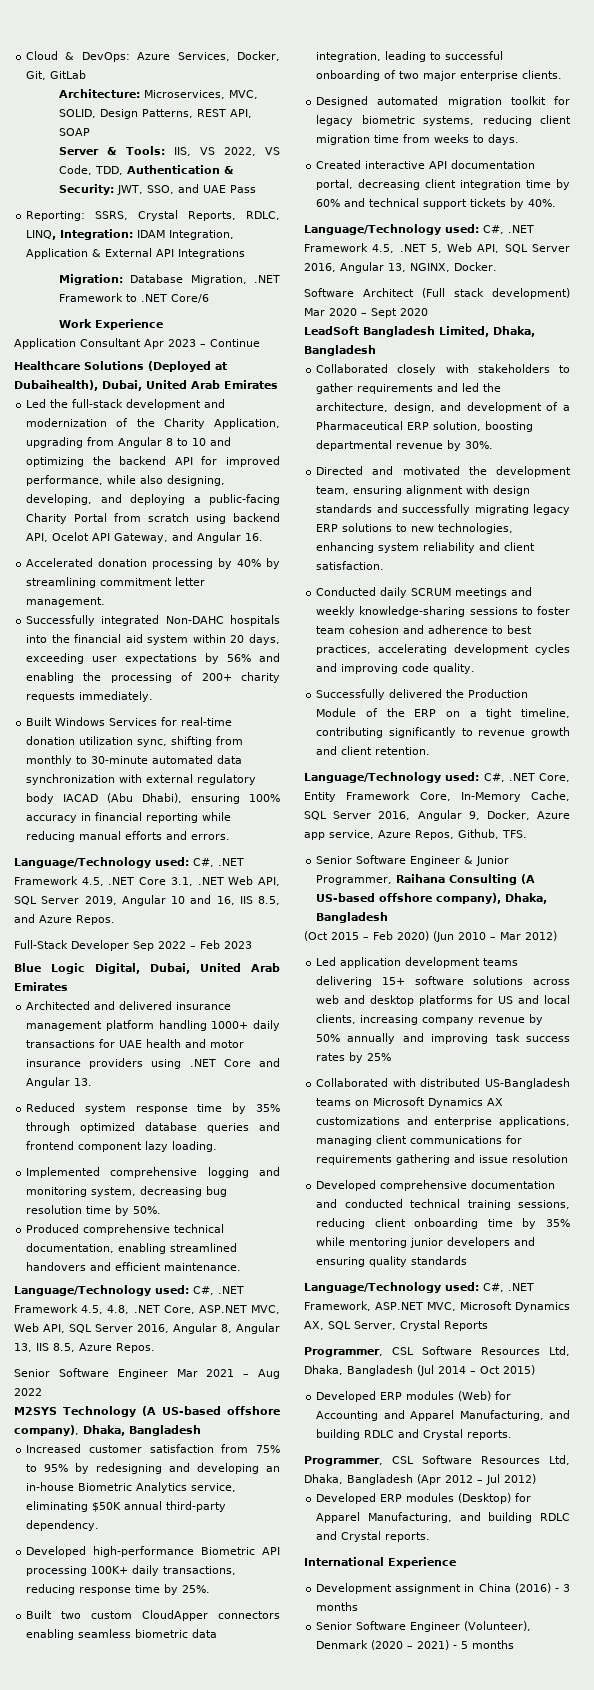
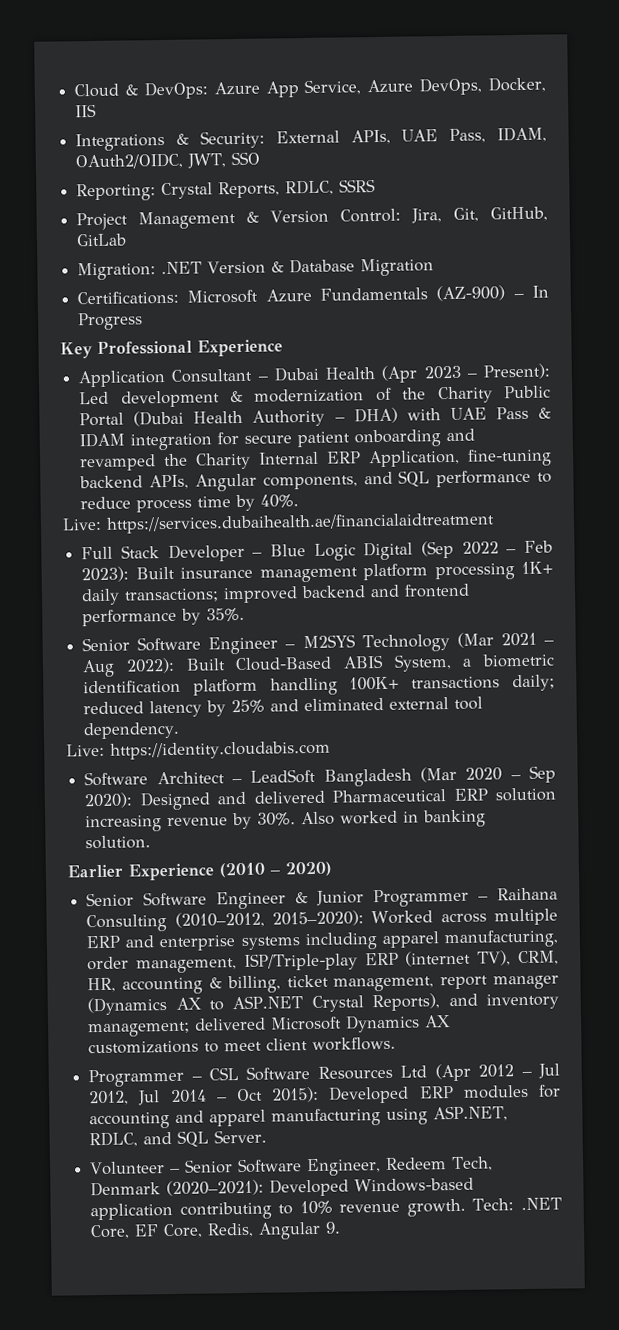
[177,51,280,61] [26,70,87,80] [58,89,258,99] [58,109,252,119] [58,128,90,136] [58,146,280,156] [58,165,234,175] [58,184,256,195] Services, Docker, Git, GitLab // Architecture: Microservices, MVC, SOLID, Design Patterns, REST API, SOAP // Server & Tools: IIS, VS 2022, VS Code, TDD, Authentication & Security: JWT, SSO, and UAE Pass -> [265,76,546,98] [75,103,98,118] [75,126,547,152] [75,151,261,170] App Service, Azure DevOps, Docker, IIS // Integrations & Security: External APIs, UAE Pass, IDAM, OAuth2/OIDC, JWT, SSO
[95,211,129,220] SSRS, -> (157, 192) none
[26,229,235,240] [26,248,246,259] [58,274,280,285] [58,293,209,303] [58,319,163,330] [14,338,260,349] [14,361,227,372] [14,380,278,391] [26,399,226,410] [26,418,280,429] [26,437,232,448] [26,456,280,467] [26,475,226,486] [26,494,280,505] [26,513,280,524] [26,532,264,543] [26,558,280,569] [26,577,206,588] [26,597,106,607] [26,615,280,626] [26,634,280,645] [26,653,280,664] [26,672,280,683] [26,691,154,702] [26,717,233,726] [26,736,244,747] [26,755,243,766] [26,774,257,785] [26,793,280,804] [26,812,232,823] [26,831,231,842] [14,857,244,868] [14,876,280,886] [14,895,280,906] [14,914,115,925] [14,940,252,951] [14,963,280,974] [14,982,68,991] [26,1001,232,1010] [26,1020,280,1031] [26,1039,245,1048] [26,1058,280,1069] [26,1077,93,1088] [26,1103,280,1114] [26,1122,280,1133] [26,1141,218,1152] [26,1167,280,1178] [26,1186,228,1197] [26,1205,162,1216] [26,1224,225,1235] [26,1243,238,1254] [26,1262,242,1271] [14,1285,244,1296] [14,1304,280,1314] [14,1323,280,1334] [14,1343,155,1353] [14,1368,280,1379] [14,1388,42,1396] [14,1406,280,1417] [14,1425,201,1436] [26,1444,280,1453] [26,1463,281,1474] [26,1482,237,1493] [26,1501,227,1512] [26,1520,100,1531] [26,1546,280,1557] [26,1565,237,1576] [26,1584,211,1595] [26,1610,280,1621] [26,1629,218,1640] [316,51,504,62] [316,70,563,81] [316,96,570,107] [316,115,571,126] [316,134,520,145] [316,160,536,169] [316,179,570,190] [316,198,557,209] [304,224,534,235] [304,243,570,253] [304,262,497,273] [304,288,570,299] [304,308,428,318] [304,326,535,337] [304,345,376,356] [316,364,570,375] [316,383,502,394] [316,402,570,413] [316,421,534,432] [316,440,494,451] [316,466,571,477] [316,485,531,496] [316,504,570,515] [316,523,514,534] [316,542,536,553] [316,561,385,570] [316,587,533,598] [316,606,570,617] [316,625,533,634] [316,644,570,655] [316,663,476,674] [316,689,529,700] [316,708,570,719] [316,727,570,738] [316,746,431,755] [304,772,570,783] [304,791,570,802] [304,810,570,821] [304,829,527,840] LINQ, Integration: IDAM Integration, Application & External API Integrations // Migration: Database Migration, .NET Framework to .NET Core/6 // Work Experience // Application Consultant Apr 2023 – Continue // Healthcare Solutions (Deployed at Dubaihealth), Dubai, United Arab Emirates // Led the full-stack development and modernization of the Charity Application, upgrading from Angular 8 to 10 and optimizing the backend API for improved performance, while also designing, developing, and deploying a public-facing Charity Portal from scratch using backend API, Ocelot API Gateway, and Angular 16. // Accelerated donation processing by 40% by streamlining commitment letter management. // Successfully integrated Non-DAHC hospitals into the financial aid system within 20 days, exceeding user expectations by 56% and enabling the processing of 200+ charity requests immediately. // Built Windows Services for real-time donation utilization sync, shifting from monthly to 30-minute automated data synchronization with external regulatory body IACAD (Abu Dhabi), ensuring 100% accuracy in financial reporting while reducing manual efforts and errors. // Language/Technology used: C#, .NET Framework 4.5, .NET Core 3.1, .NET Web API, SQL Server 2019, Angular 10 and 16, IIS 8.5, and Azure Repos. // Full-Stack Developer Sep 2022 – Feb 2023 // Blue Logic Digital, Dubai, United Arab Emirates // Architected and delivered insurance management platform handling 1000+ daily transactions for UAE health and motor insurance providers using .NET Core and Angular 13. // Reduced system response time by 35% through optimized database queries and frontend component lazy loading. // Implemented comprehensive logging and monitoring system, decreasing bug resolution time by 50%. // Produced comprehensive technical documentation, enabling streamlined handovers and efficient maintenance. // Language/Technology used: C#, .NET Framework 4.5, 4.8, .NET Core, ASP.NET MVC, Web API, SQL Server 2016, Angular 8, Angular 13, IIS 8.5, Azure Repos. // Senior Software Engineer Mar 2021 – Aug 2022 // M2SYS Technology (A US-based offshore company), Dhaka, Bangladesh // Increased customer satisfaction from 75% to 95% by redesigning and developing an in-house Biometric Analytics service, eliminating $50K annual third-party dependency. // Developed high-performance Biometric API processing 100K+ daily transactions, reducing response time by 25%. // Built two custom CloudApper connectors enabling seamless biometric data integration, leading to successful onboarding of two major enterprise clients. // Designed automated migration toolkit for legacy biometric systems, reducing client migration time from weeks to days. // Created interactive API documentation portal, decreasing client integration time by 60% and technical support tickets by 40%. // Language/Technology used: C#, .NET Framework 4.5, .NET 5, Web API, SQL Server 2016, Angular 13, NGINX, Docker. // Software Architect (Full stack development) Mar 2020 – Sept 2020 // LeadSoft Bangladesh Limited, Dhaka, Bangladesh // Collaborated closely with stakeholders to gather requirements and led the architecture, design, and development of a Pharmaceutical ERP solution, boosting departmental revenue by 30%. // Directed and motivated the development team, ensuring alignment with design standards and successfully migrating legacy ERP solutions to new technologies, enhancing system reliability and client satisfaction. // Conducted daily SCRUM meetings and weekly knowledge-sharing sessions to foster team cohesion and adherence to best practices, accelerating development cycles and improving code quality. // Successfully delivered the Production Module of the ERP on a tight timeline, contributing significantly to revenue growth and client retention. // Language/Technology used: C#, .NET Core, Entity Framework Core, In-Memory Cache, SQL Server 2016, Angular 9, Docker, Azure app service, Azure Repos, Github, TFS. -> [339,179,377,193] [76,206,548,231] [76,233,128,247] [77,258,435,281] [77,285,549,306] [78,312,144,331] [60,339,283,359] [78,363,550,388] [79,385,551,408] [79,406,551,427] [79,428,476,451] [80,448,553,472] [79,469,552,492] [80,494,300,513] [62,512,495,534] [81,540,553,562] [81,561,554,583] [81,583,471,606] [82,607,246,627] [82,632,554,655] [82,653,555,678] [83,674,555,696] [83,696,484,718] [83,721,181,740] [66,740,331,760] [84,765,556,787] [84,787,556,811] [85,809,487,833] [85,835,152,850] [67,861,332,881] SSRS // Project Management & Version Control: Jira, Git, GitHub, GitLab // Migration: .NET Version & Database Migration // Certifications: Microsoft Azure Fundamentals (AZ-900) – In Progress // Key Professional Experience // Application Consultant – Dubai Health (Apr 2023 – Present): Led development & modernization of the Charity Public Portal (Dubai Health Authority – DHA) with UAE Pass & IDAM integration for secure patient onboarding and revamped the Charity Internal ERP Application, fine-tuning backend APIs, Angular components, and SQL performance to reduce process time by 40%. // Live: https://services.dubaihealth.ae/financialaidtreatment // Full Stack Developer – Blue Logic Digital (Sep 2022 – Feb 2023): Built insurance management platform processing 1K+ daily transactions; improved backend and frontend performance by 35%. // Senior Software Engineer – M2SYS Technology (Mar 2021 – Aug 2022): Built Cloud-Based ABIS System, a biometric identification platform handling 100K+ transactions daily; reduced latency by 25% and eliminated external tool dependency. // Live: https://identity.cloudabis.com // Software Architect – LeadSoft Bangladesh (Mar 2020 – Sep 2020): Designed and delivered Pharmaceutical ERP solution increasing revenue by 30%. Also worked in banking solution. // Earlier Experience (2010 – 2020)
[316,874,536,885] [316,893,548,904] [316,912,389,923] [304,931,557,942] [316,957,519,968] [316,976,570,987] [316,995,570,1006] [316,1014,544,1025] [316,1033,570,1044] [316,1052,392,1063] [316,1078,570,1089] [316,1097,504,1108] [316,1116,570,1127] [316,1135,523,1146] [316,1154,569,1165] [316,1180,556,1191] [316,1199,570,1210] [316,1218,570,1229] [316,1237,536,1248] [316,1256,468,1267] [304,1282,534,1293] [304,1301,570,1312] [304,1320,488,1331] [304,1346,570,1357] [304,1365,535,1376] [316,1391,512,1402] [316,1410,570,1421] [316,1429,513,1440] [304,1455,570,1466] [304,1474,536,1485] [316,1493,532,1504] [316,1512,570,1523] [316,1531,431,1542] [304,1557,456,1568] [316,1583,570,1594] [316,1602,359,1611] [316,1621,532,1632] [316,1640,515,1650] Programmer, Raihana Consulting (A US-based offshore company), Dhaka, Bangladesh // (Oct 2015 – Feb 2020) (Jun 2010 – Mar 2012) // Led application development teams delivering 15+ software solutions across web and desktop platforms for US and local clients, increasing company revenue by 50% annually and improving task success rates by 25% // Collaborated with distributed US-Bangladesh teams on Microsoft Dynamics AX customizations and enterprise applications, managing client communications for requirements gathering and issue resolution // Developed comprehensive documentation and conducted technical training sessions, reducing client onboarding time by 35% while mentoring junior developers and ensuring quality standards // Language/Technology used: C#, .NET Framework, ASP.NET MVC, Microsoft Dynamics AX, SQL Server, Crystal Reports // Programmer, CSL Software Resources Ltd, Dhaka, Bangladesh (Jul 2014 – Oct 2015) // Developed ERP modules (Web) for Accounting and Apparel Manufacturing, and building RDLC and Crystal reports. // Programmer, CSL Software Resources Ltd, Dhaka, Bangladesh (Apr 2012 – Jul 2012) // Developed ERP modules (Desktop) for Apparel Manufacturing, and building RDLC and Crystal reports. // International Experience // Development assignment in China (2016) - 3 months // Senior Software Engineer (Volunteer), Denmark (2020 – 2021) - 5 months -> [373,887,558,908] [86,908,558,933] [86,929,559,952] [87,950,560,974] [87,974,559,995] [87,993,559,1016] [88,1014,452,1038] [88,1036,397,1055] [88,1063,561,1088] [89,1084,561,1106] [89,1105,509,1130] [89,1129,268,1148] [90,1156,494,1177] [90,1177,475,1197] [90,1197,562,1221] [90,1221,342,1240] Programmer – Raihana Consulting (2010–2012, 2015–2020): Worked across multiple ERP and enterprise systems including apparel manufacturing, order management, ISP/Triple-play ERP (internet TV), CRM, HR, accounting & billing, ticket management, report manager (Dynamics AX to ASP.NET Crystal Reports), and inventory management; delivered Microsoft Dynamics AX customizations to meet client workflows. // Programmer – CSL Software Resources Ltd (Apr 2012 – Jul 2012, Jul 2014 – Oct 2015): Developed ERP modules for accounting and apparel manufacturing using ASP.NET, RDLC, and SQL Server. // Volunteer – Senior Software Engineer, Redeem Tech, Denmark (2020–2021): Developed Windows-based application contributing to 10% revenue growth. Tech: .NET Core, EF Core, Redis, Angular 9.

